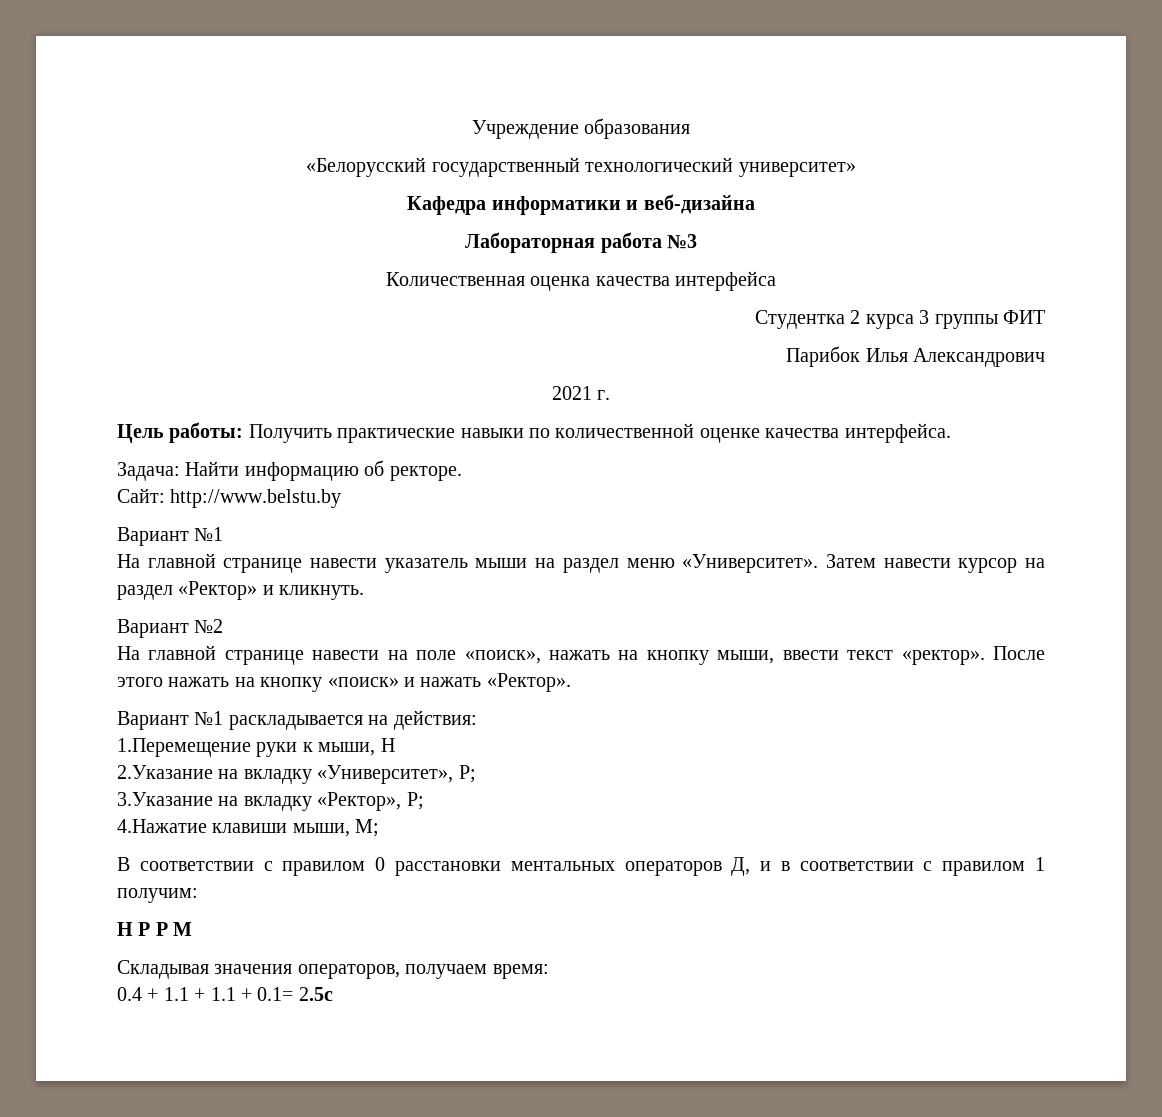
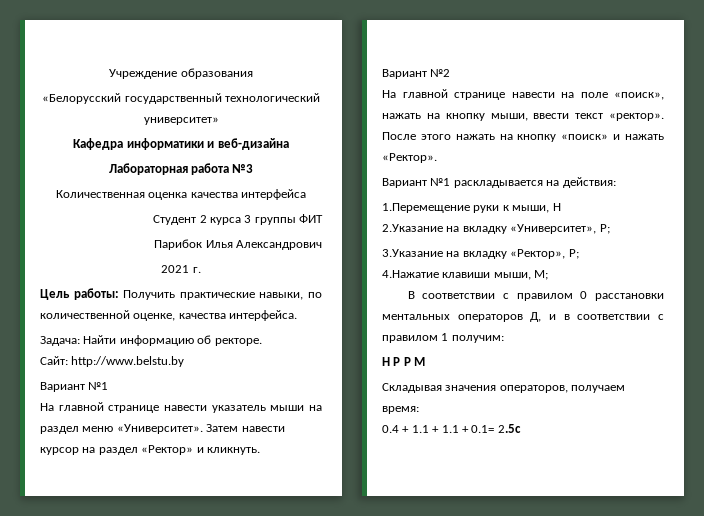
[755,310,845,329] Студентка -> [153,215,197,225] Студент
[460,428,524,438] навыки -> [259,292,304,300] навыки,
[699,428,760,443] оценке -> [133,313,176,321] оценке,

